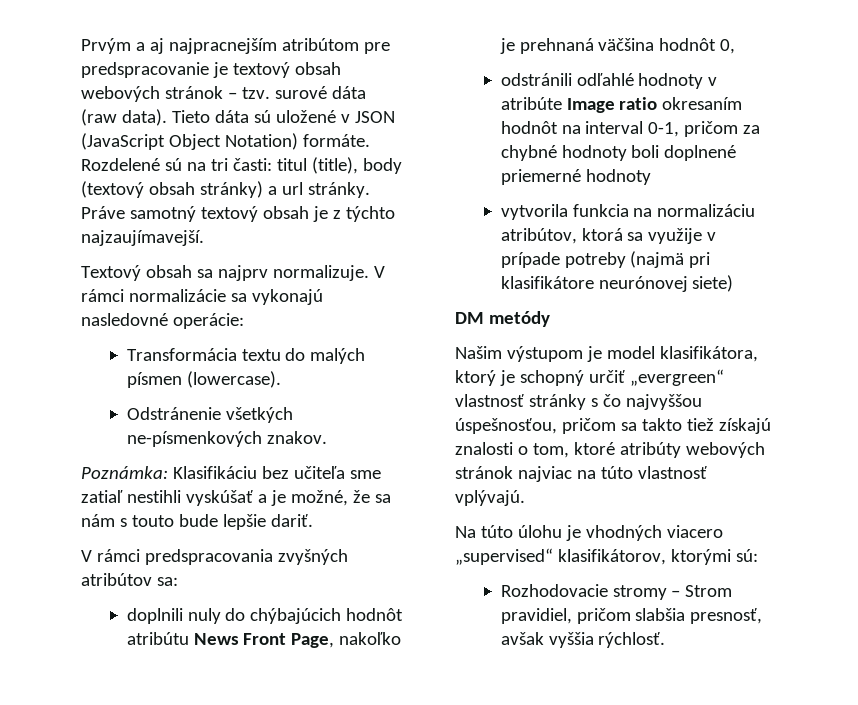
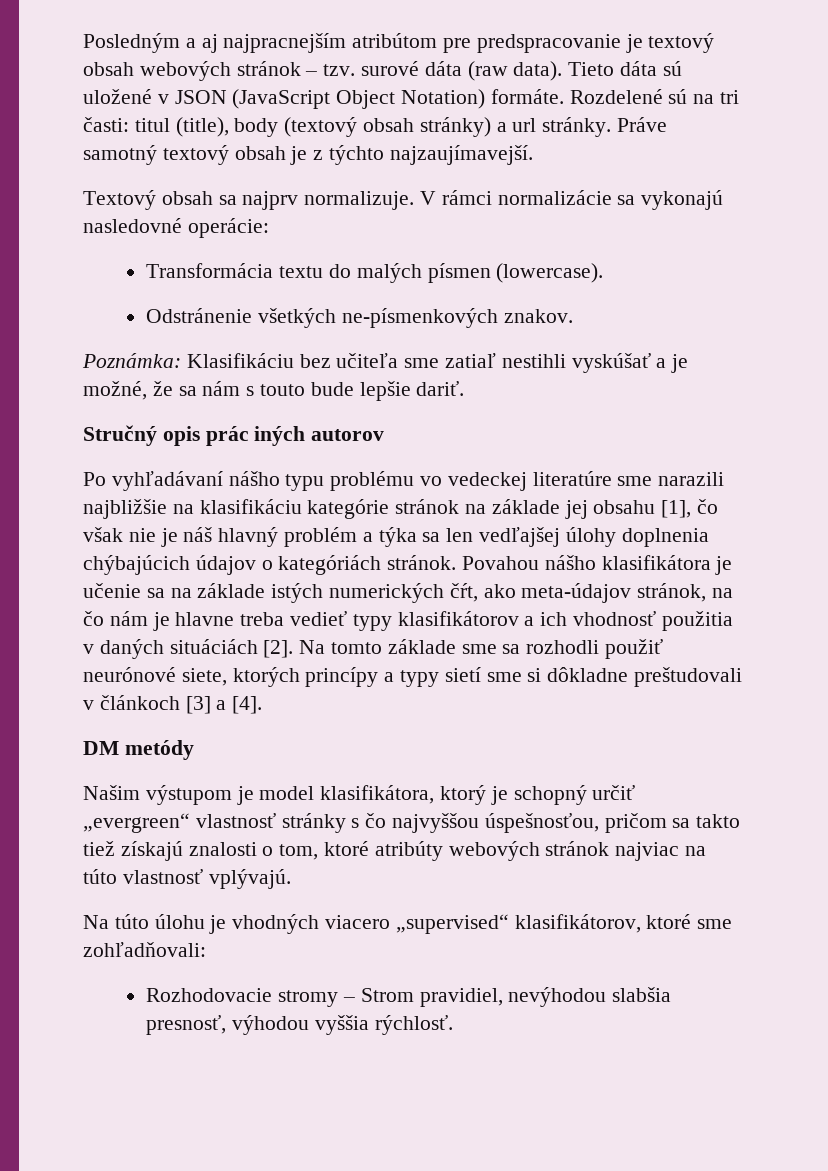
[81,38,131,54] Prvým -> [83,33,180,53] Posledným
[81,549,348,565] [81,573,178,586] [126,608,404,624] [126,632,402,648] [499,38,736,54] [500,73,718,89] [500,97,743,113] [500,121,761,137] [500,145,737,161] [500,169,651,185] [500,204,756,220] [500,228,717,244] [500,251,711,268] [500,275,734,292] V rámci predspracovania zvyšných atribútov sa: // doplnili nuly do chýbajúcich hodnôt atribútu News Front Page, nakoľko je prehnaná väčšina hodnôt 0, // odstránili odľahlé hodnoty v atribúte Image ratio okresaním hodnôt na interval 0-1, pričom za chybné hodnoty boli doplnené priemerné hodnoty // vytvorila funkcia na normalizáciu atribútov, ktorá sa využije v prípade potreby (najmä pri klasifikátore neurónovej siete) -> [83,425,385,446] [83,471,725,491] [83,499,719,519] [83,527,709,547] [83,555,733,575] [83,583,734,603] [83,611,733,631] [83,639,664,659] [83,667,743,687] [83,695,263,714] Stručný opis prác iných autorov // Po vyhľadávaní nášho typu problému vo vedeckej literatúre sme narazili najbližšie na klasifikáciu kategórie stránok na základe jej obsahu [1], čo však nie je náš hlavný problém a týka sa len vedľajšej úlohy doplnenia chýbajúcich údajov o kategóriách stránok. Povahou nášho klasifikátora je učenie sa na základe istých numerických čŕt, ako meta-údajov stránok, na čo nám je hlavne treba vedieť typy klasifikátorov a ich vhodnosť použitia v daných situáciách [2]. Na tomto základe sme sa rozhodli použiť neurónové siete, ktorých princípy a typy sietí sme si dôkladne preštudovali v článkoch [3] a [4].
[670,549,758,565] ktorými sú: -> [646,914,733,929] [83,942,206,957] ktoré sme zohľadňovali:
[576,608,631,624] pričom -> [508,987,607,1007] nevýhodou
[500,632,544,645] avšak -> [232,1015,310,1035] výhodou

